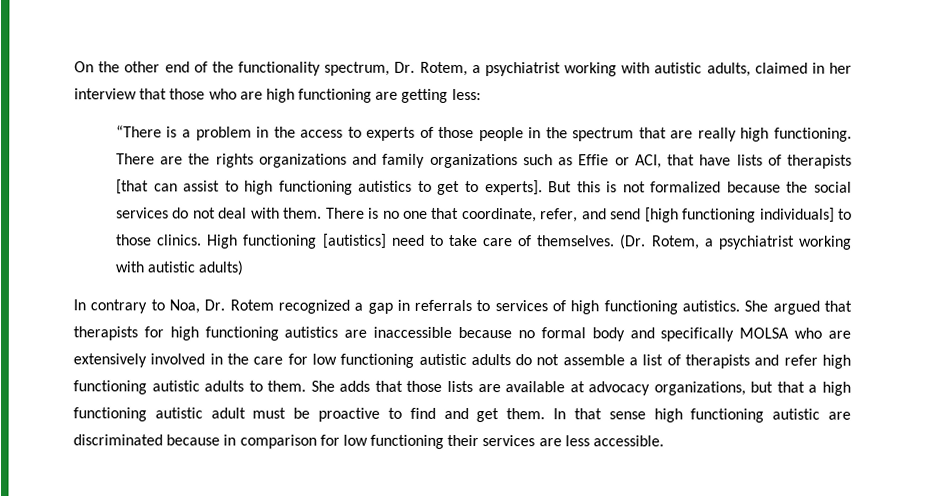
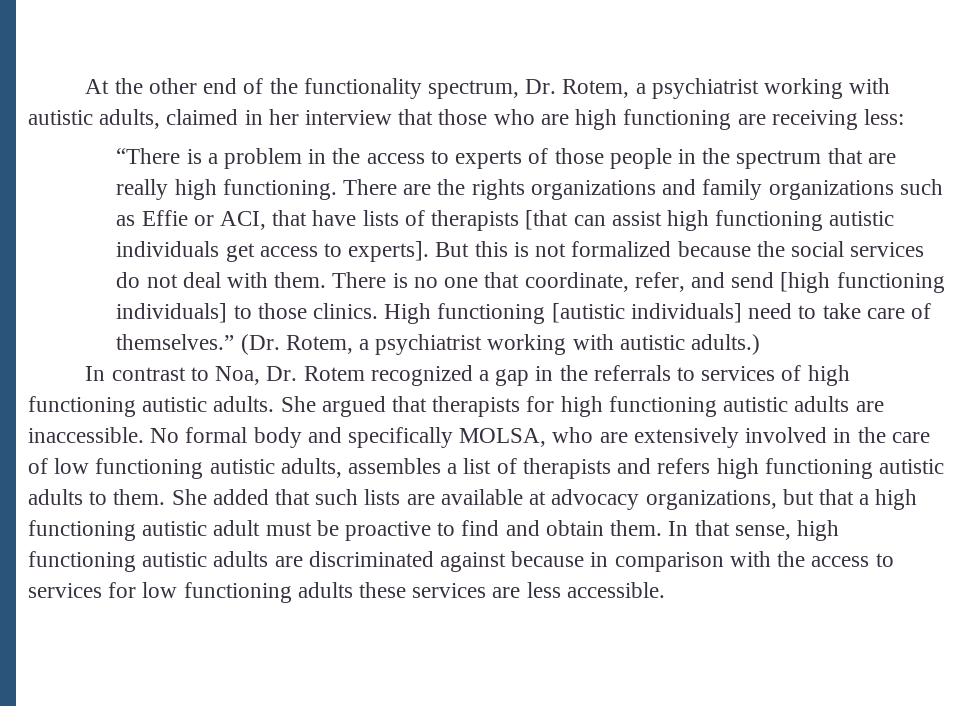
[74,61,94,73] On -> [85,79,110,94] At
[401,88,449,103] getting -> [771,110,858,130] receiving
[224,180,461,195] to high functioning autistics to get -> [666,210,895,231] [116,241,318,262] high functioning autistic individuals get access
[322,233,387,249] [autistics] -> [551,303,742,323] [autistic individuals]
[537,235,616,247] themselves. -> [116,334,235,350] themselves.”
[198,260,244,276] [73,299,148,314] adults) // In contrary -> [691,334,761,355] [85,366,186,381] adults.) // In contrast
(410, 305) none -> [559,365,588,381] the
[682,300,741,312] autistics. -> [142,396,275,412] autistic adults.
[284,326,535,339] autistics are inaccessible because no -> [723,396,884,412] [28,427,180,443] autistic adults are inaccessible. No
[739,327,790,339] MOLSA -> [459,428,547,447] MOLSA,
[287,353,308,365] for -> [28,458,48,474] of
[470,354,625,366] adults do not assemble -> [280,458,442,478] adults, assembles
[783,354,818,366] refer -> [657,458,711,474] refers
[339,380,443,392] adds that those -> [212,489,359,505] added that such
[476,408,500,423] get -> [545,520,604,536] obtain
[608,408,821,423] sense high functioning autistic -> [734,520,839,541] [28,551,269,572] sense, high functioning autistic adults
(163, 440) none -> [440,552,507,572] against
[319,434,480,449] for low functioning their -> [729,551,894,567] [28,582,407,603] with the access to services for low functioning adults these

